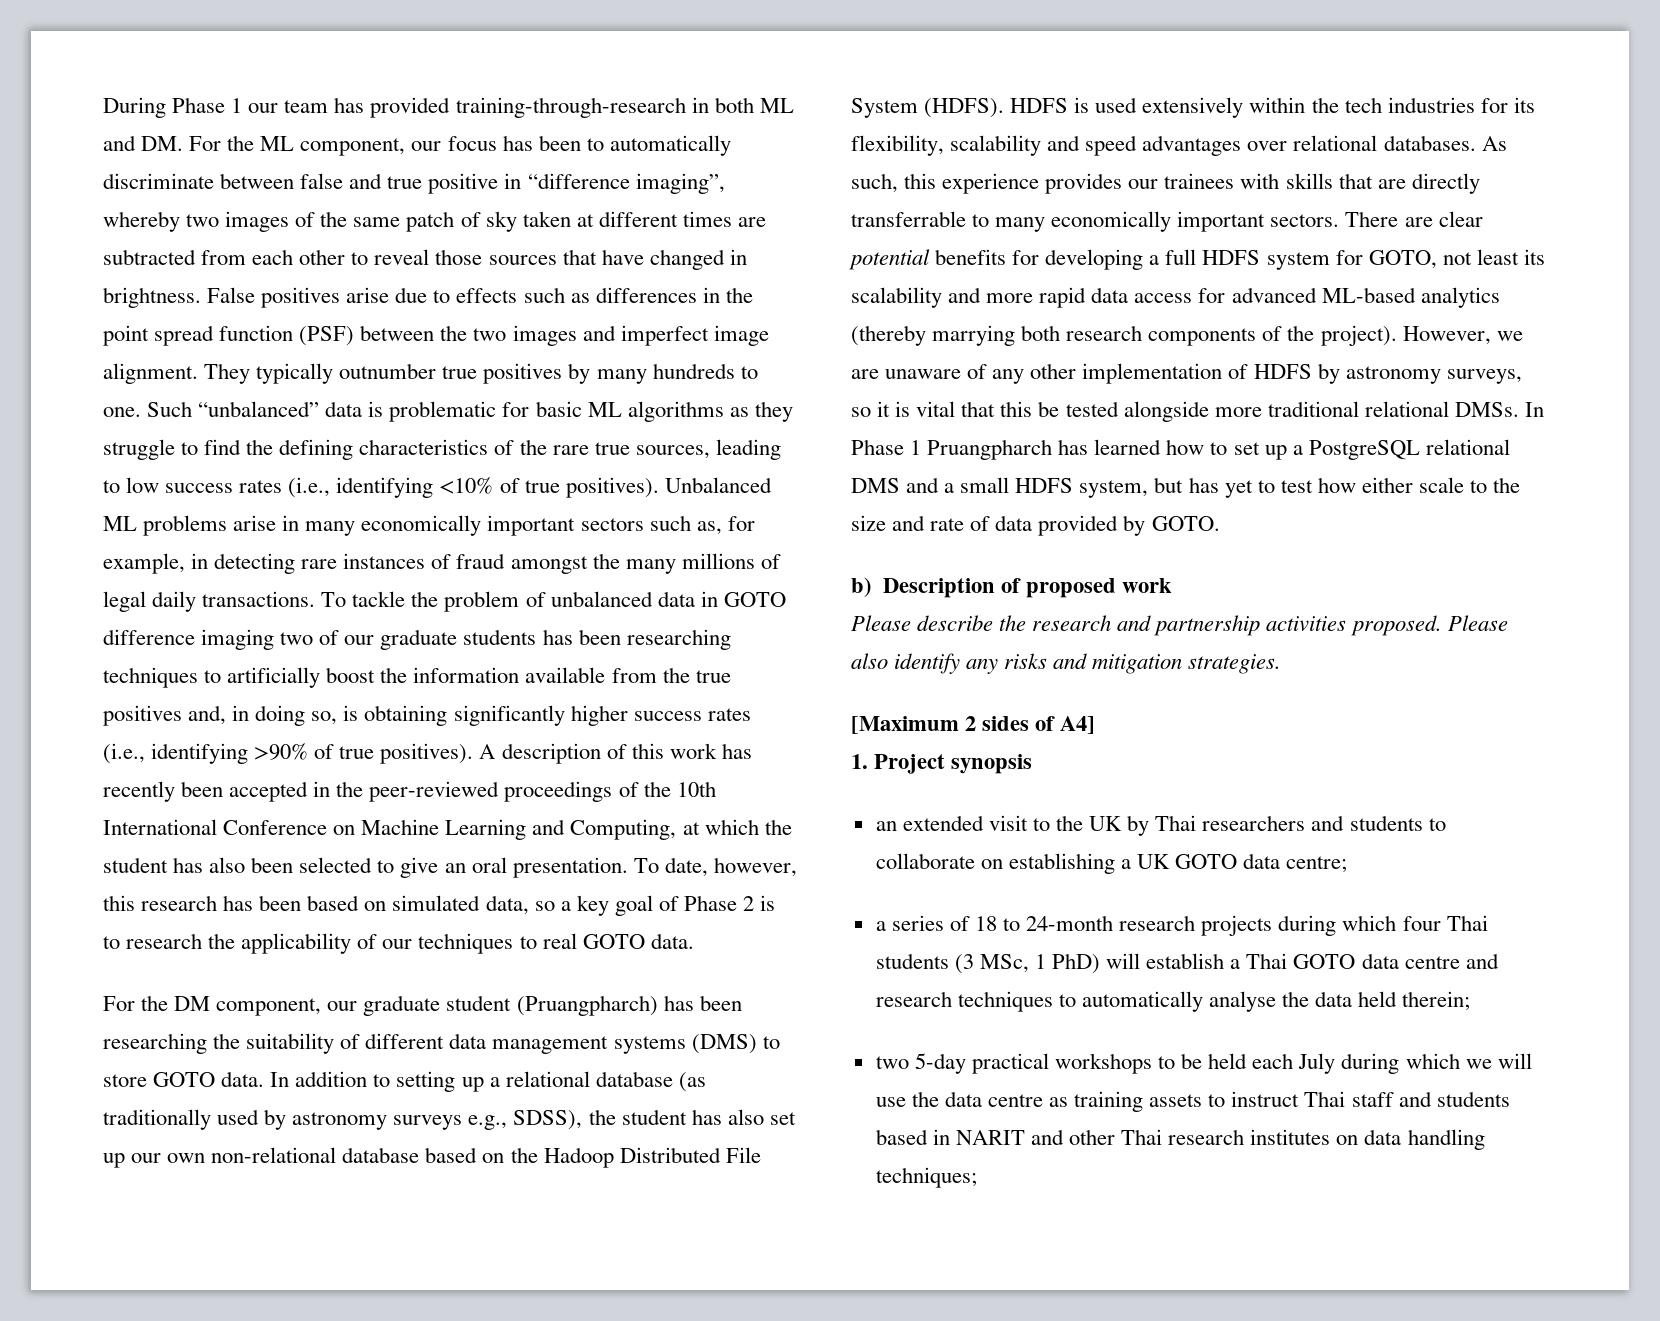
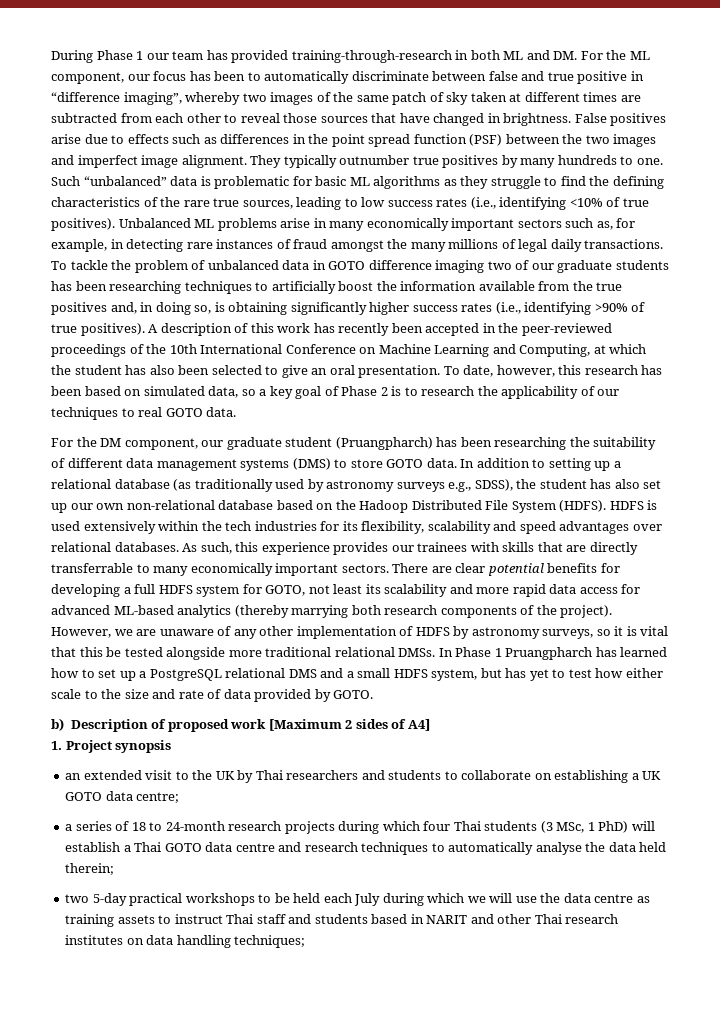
[851,615,1508,636] [851,653,1282,674] // Please describe the research and partnership activities proposed. Please also identify any risks and mitigation strategies. // -> (267, 724) none

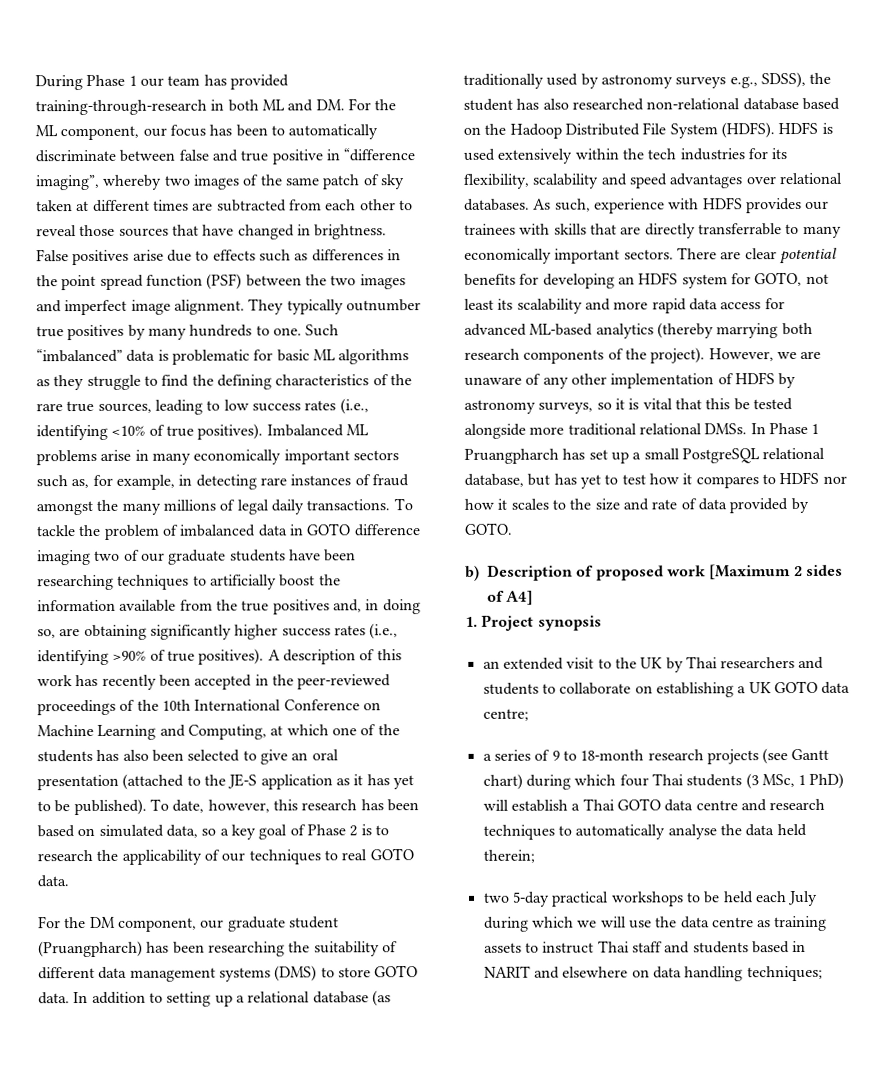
[83,176,167,186] “unbalanced” -> [36,348,123,363] “imbalanced”
[118,218,191,228] Unbalanced -> [266,424,344,437] Imbalanced
[207,260,279,270] unbalanced -> [179,524,256,537] imbalanced
[51,281,72,291] has -> [288,549,321,561] have
[214,302,225,312] is -> [59,628,81,637] are
[51,365,122,375] the student -> [331,724,400,736] [37,749,93,763] one of the students
[358,365,441,378] presentation. -> [37,773,414,791] [37,798,147,816] presentation (attached to the JE-S application as it has yet to be published).
[643,480,662,489] [51,503,125,513] set up our own -> [571,98,644,111] researched
[235,542,330,555] this experience -> [593,197,743,214] experience with HDFS
[123,584,156,594] a full -> [617,276,635,285] an
[620,647,668,657] [51,668,95,678] learned how to -> (586, 454) none
(147, 674) none -> [643,448,680,460] small
[288,668,478,681] DMS and a small HDFS system, -> [464,473,524,487] database,
[625,668,663,678] [51,689,81,699] either scale -> [682,471,847,489] [464,498,549,510] it compares to HDFS nor how it scales
[131,821,335,834] 18 to 24-month research projects -> [551,748,830,765] [482,773,523,790] 9 to 18-month research projects (see Gantt chart)
[497,914,619,924] [65,935,124,945] other Thai research institutes -> [562,966,629,978] elsewhere

